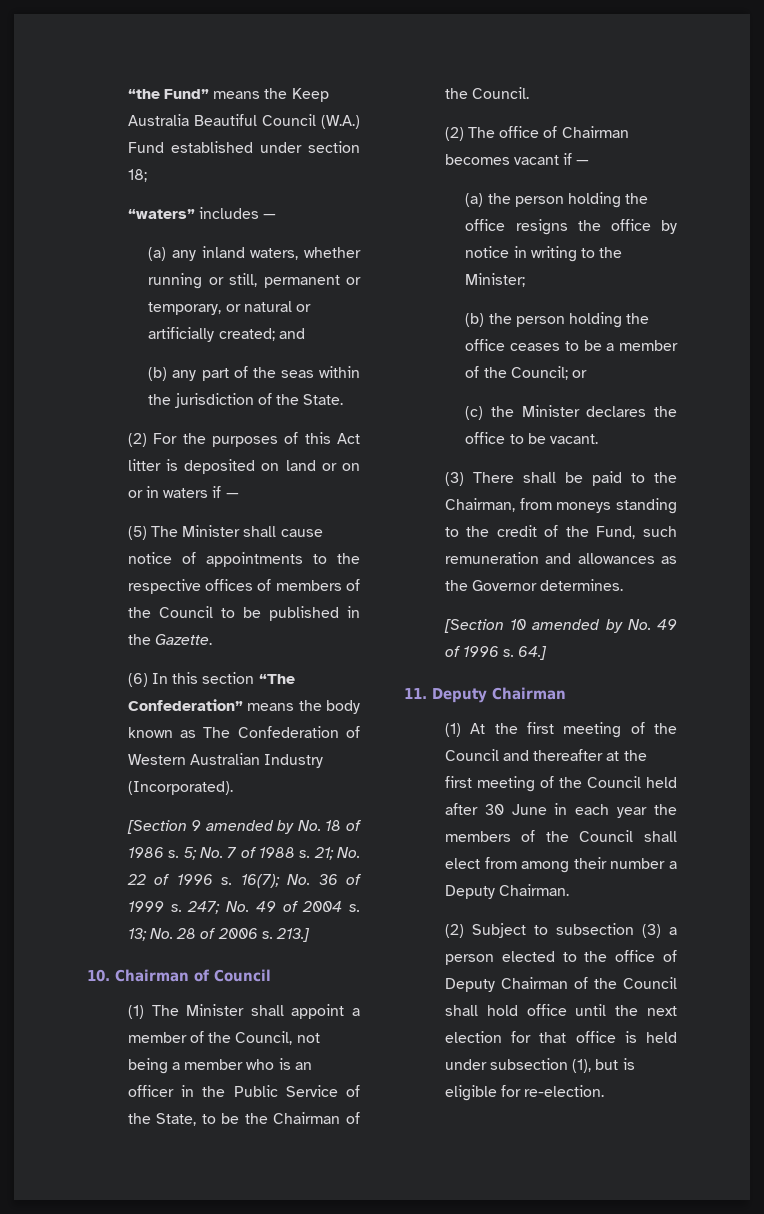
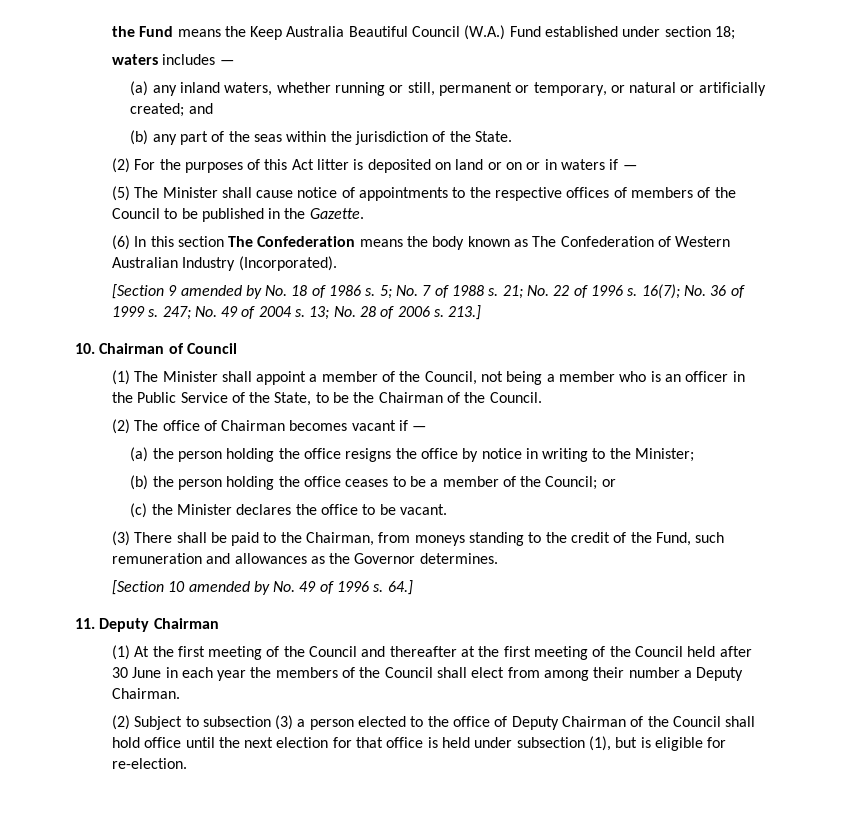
[127,89,210,99] “the Fund” -> [111,26,174,37] the Fund
[127,209,195,219] “waters” -> [111,54,158,65] waters
[258,674,295,684] [127,699,243,711] “The Confederation” -> [228,236,356,247] The Confederation

